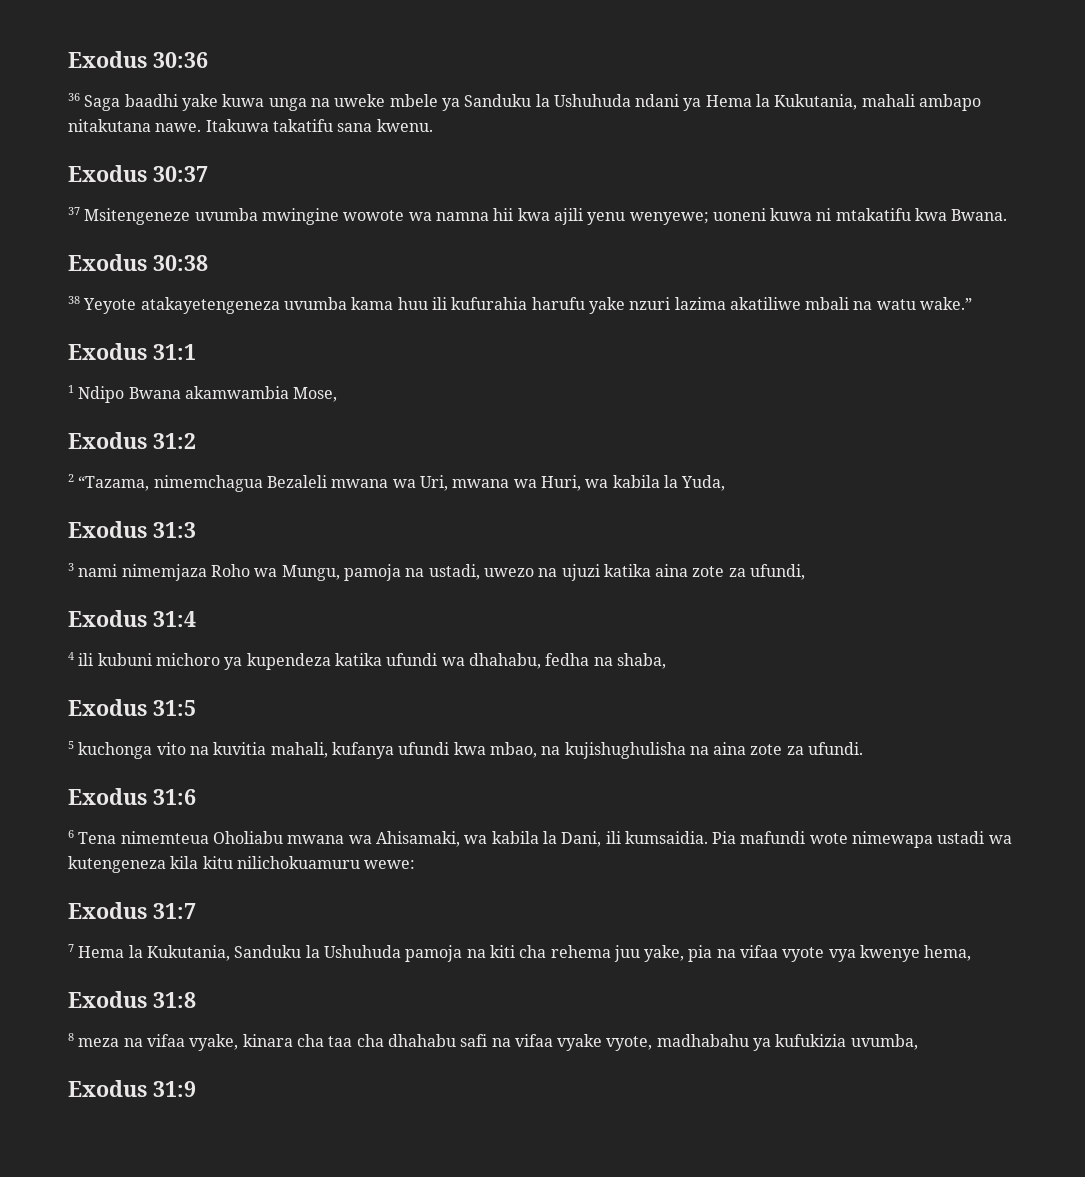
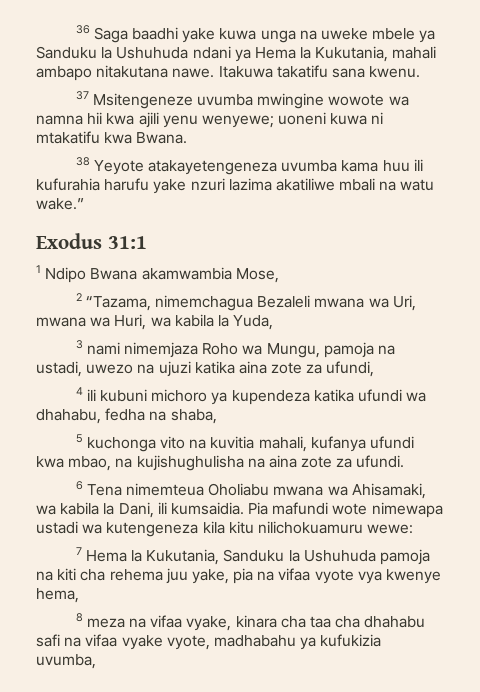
[68,51,208,68] Exodus 30:36 // -> (75, 29) none
[68,165,208,182] // Exodus 30:37 -> (421, 72) none
[68,254,208,271] // Exodus 30:38 -> (188, 138) none
[68,432,196,449] // Exodus 31:2 -> (279, 275) none
[68,521,196,538] // Exodus 31:3 -> (274, 322) none
[68,610,196,627] // Exodus 31:4 -> (375, 369) none
[68,699,196,716] // Exodus 31:5 -> (217, 416) none
[68,788,196,805] // Exodus 31:6 -> (405, 461) none
[68,902,196,919] // Exodus 31:7 -> (414, 529) none
[68,991,196,1008] // Exodus 31:8 -> (79, 595) none
[68,1080,196,1097] // Exodus 31:9 -> (96, 661) none

